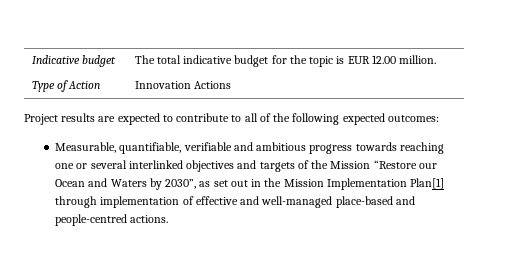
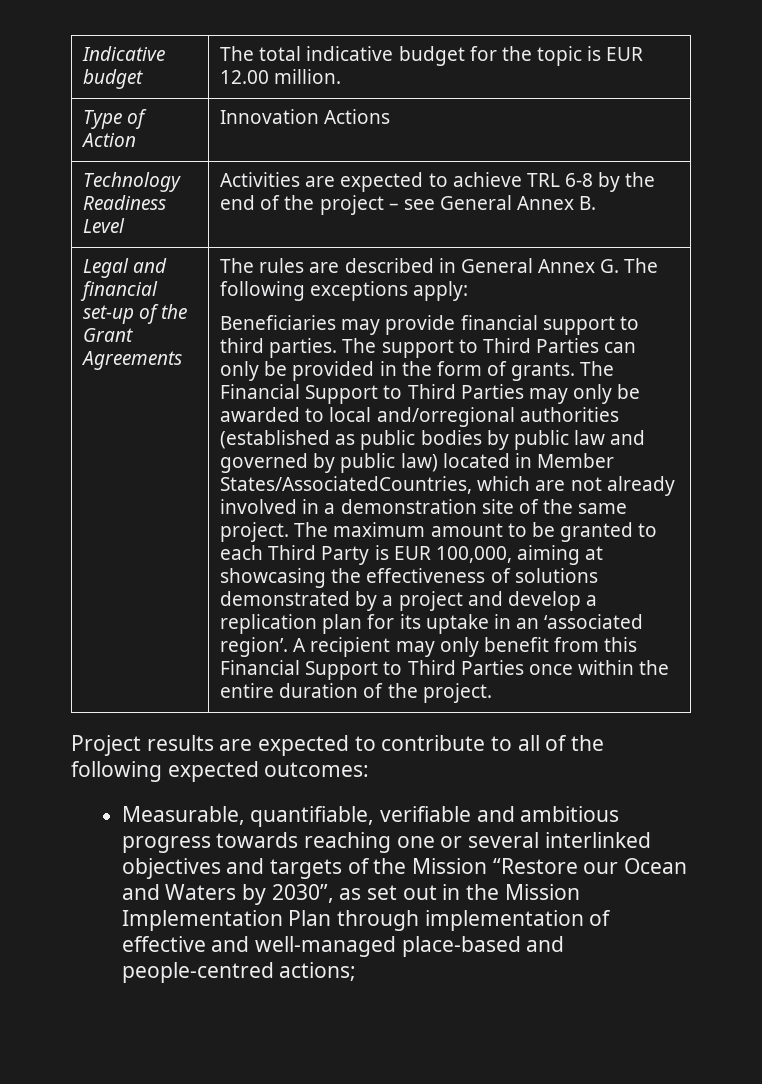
(231, 85) none -> [83,172,182,192] [83,195,167,210] [83,218,126,233] [220,172,656,192] [220,195,597,215] [83,258,168,278] [80,281,159,301] [83,304,188,324] [83,328,134,342] [81,351,183,370] [220,258,659,273] [220,281,469,301] [220,315,639,335] [220,338,637,358] [220,361,615,381] [220,384,641,404] [220,407,619,427] [220,430,646,450] [220,453,614,473] [220,476,675,496] [220,499,628,514] [220,522,658,542] [220,545,604,565] [220,568,598,588] [220,591,597,611] [220,614,644,634] [220,637,638,657] [220,660,670,680] [220,683,492,703] // Technology Readiness Level | Activities are expected to achieve TRL 6-8 by the end of the project – see General Annex B. // Legal and financial set-up of the Grant Agreements | The rules are described in General Annex G. The following exceptions apply: // Beneficiaries may provide financial support to third parties. The support to Third Parties can only be provided in the form of grants. The Financial Support to Third Parties may only be awarded to local and/orregional authorities (established as public bodies by public law and governed by public law) located in Member States/AssociatedCountries, which are not already involved in a demonstration site of the same project. The maximum amount to be granted to each Third Party is EUR 100,000, aiming at showcasing the effectiveness of solutions demonstrated by a project and develop a replication plan for its uptake in an ‘associated region’. A recipient may only benefit from this Financial Support to Third Parties once within the entire duration of the project.
[410,178,445,189] Plan[1] -> [288,910,332,926] Plan
[130,215,169,223] actions. -> [279,962,357,981] actions;

